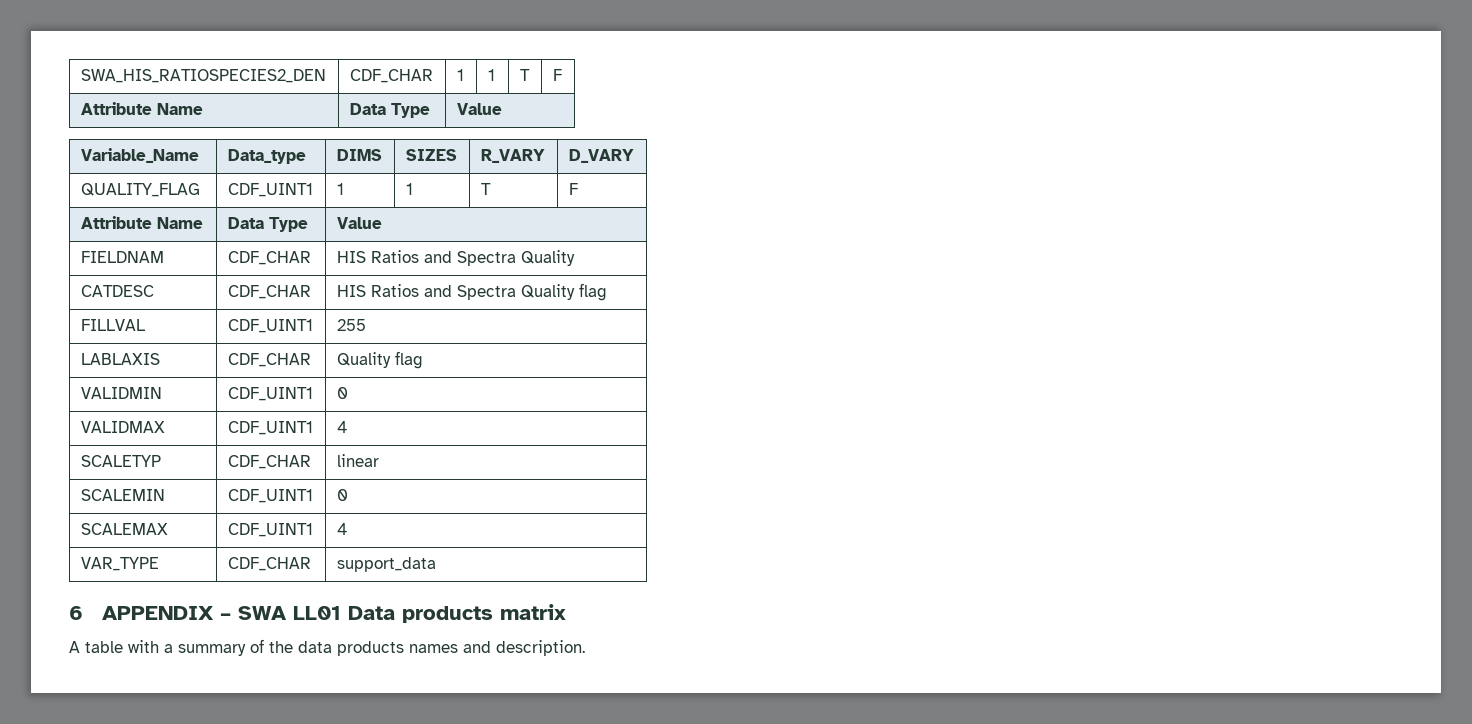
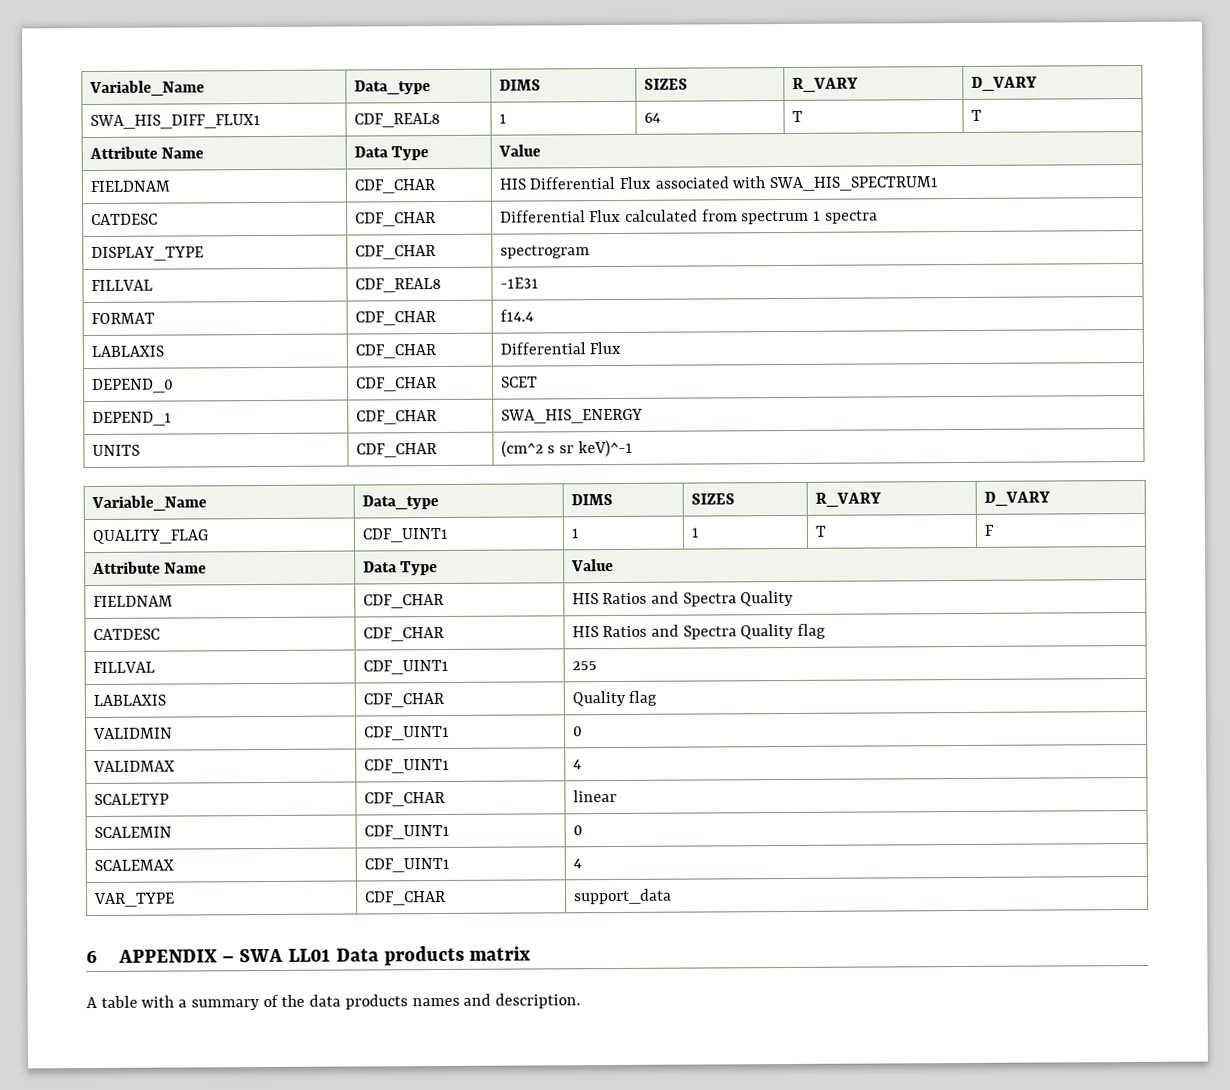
[80,69,326,83] [349,69,433,83] [456,69,464,81] [487,69,495,81] [519,69,530,81] [552,69,562,81] [80,102,203,115] [349,103,430,118] [456,103,502,115] SWA_HIS_RATIOSPECIES2_DEN | CDF_CHAR | 1 | 1 | T | F // Attribute Name | Data Type | Value -> [88,80,205,97] [353,80,431,95] [498,79,541,91] [643,78,688,90] [791,77,858,92] [970,76,1037,91] [89,114,261,130] [353,113,440,128] [498,113,507,124] [643,112,661,123] [791,110,803,122] [970,109,982,121] [88,146,205,160] [353,146,430,161] [497,144,541,157] [89,180,170,193] [353,179,435,194] [498,176,939,192] [90,213,158,226] [354,212,436,227] [499,209,878,225] [90,246,204,262] [354,245,436,260] [499,245,590,259] [90,279,153,292] [354,278,441,293] [499,277,539,289] [90,312,155,325] [354,311,436,326] [499,309,534,322] [90,345,164,358] [354,344,436,359] [499,341,622,355] [91,378,174,394] [355,377,437,392] [500,376,538,388] [91,411,172,427] [355,410,437,425] [500,408,643,424] [91,444,140,457] [355,443,437,458] [500,439,633,458] Variable_Name | Data_type | DIMS | SIZES | R_VARY | D_VARY // SWA_HIS_DIFF_FLUX1 | CDF_REAL8 | 1 | 64 | T | T // Attribute Name | Data Type | Value // FIELDNAM | CDF_CHAR | HIS Differential Flux associated with SWA_HIS_SPECTRUM1 // CATDESC | CDF_CHAR | Differential Flux calculated from spectrum 1 spectra // DISPLAY_TYPE | CDF_CHAR | spectrogram // FILLVAL | CDF_REAL8 | -1E31 // FORMAT | CDF_CHAR | f14.4 // LABLAXIS | CDF_CHAR | Differential Flux // DEPEND_0 | CDF_CHAR | SCET // DEPEND_1 | CDF_CHAR | SWA_HIS_ENERGY // UNITS | CDF_CHAR | (cm^2 s sr keV)^-1

